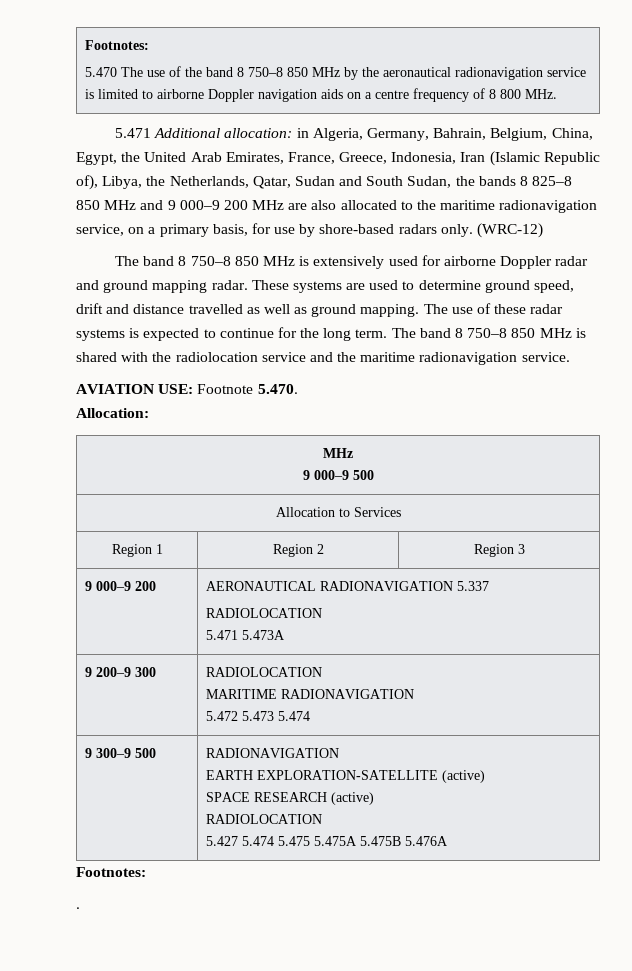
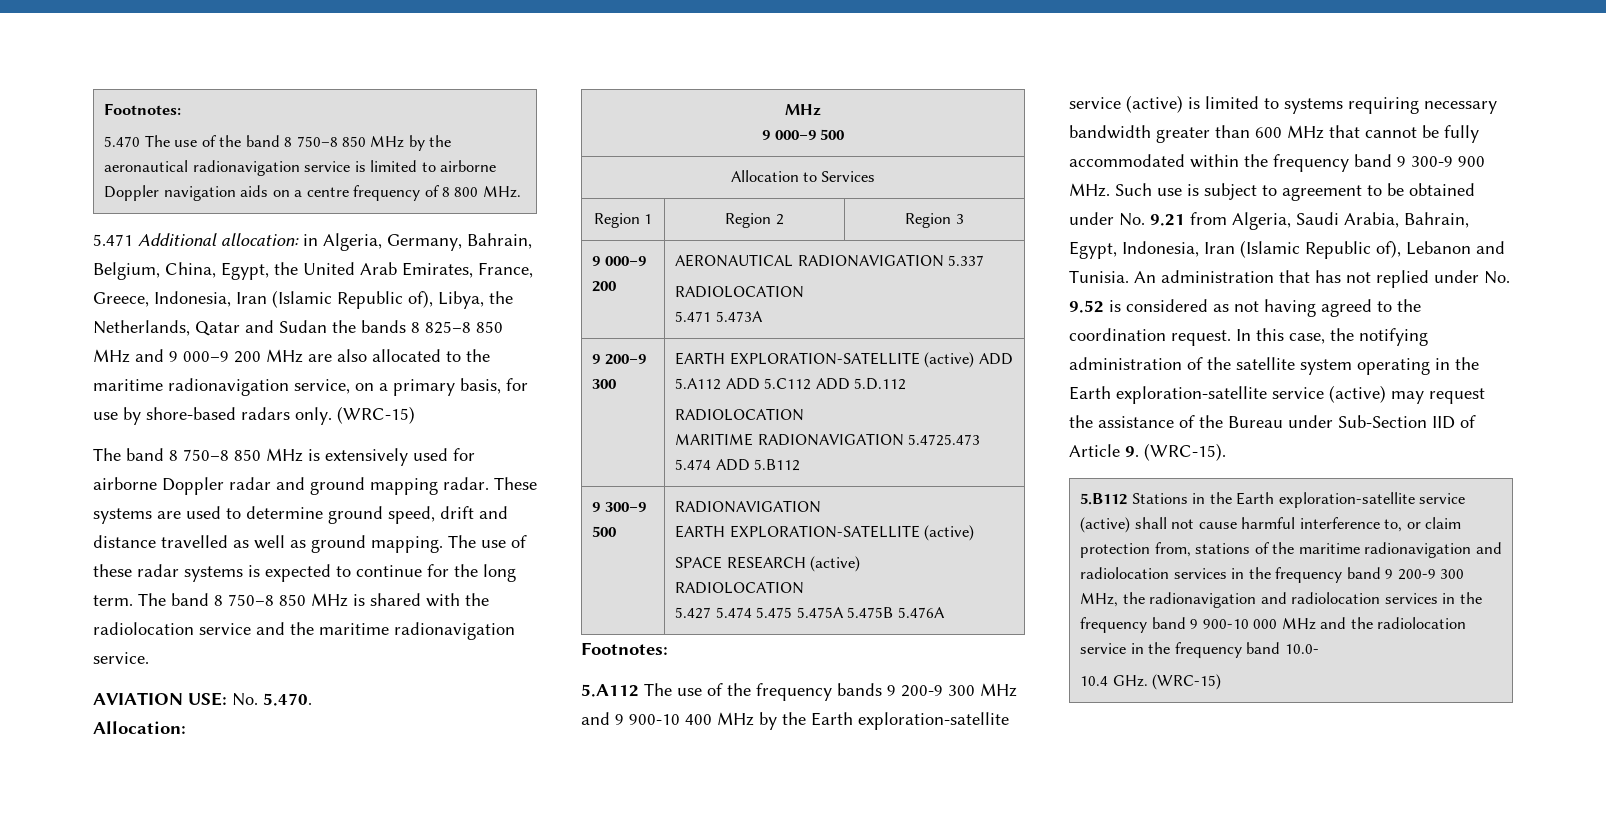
[252,176,452,189] Qatar, Sudan and South Sudan, -> [195,320,327,336] Qatar and Sudan
[477,223,544,238] (WRC-12) -> [337,406,415,424] (WRC-15)
[197,384,254,394] Footnote -> [232,693,258,706] No.
(157, 672) none -> [675,352,1013,368] [675,378,907,390] EARTH EXPLORATION-SATELLITE (active) ADD 5.A112 ADD 5.C112 ADD 5.D.112 //
[206,711,311,721] // 5.472 5.473 5.474 -> [908,434,981,446] [675,459,801,471] 5.4725.473 5.474 ADD 5.B112
[76,907,80,909] . -> [581,683,1017,701] [581,712,1009,730] [1069,95,1497,114] [1069,125,1479,143] [1069,154,1485,172] [1069,183,1475,201] [1069,212,1469,230] [1069,240,1505,259] [1069,270,1510,288] [1069,299,1421,317] [1069,328,1428,346] [1069,357,1479,375] [1069,385,1485,404] [1069,415,1476,429] [1069,443,1226,461] [1080,492,1466,508] [1080,517,1461,533] [1080,542,1502,558] [1080,567,1464,583] [1080,592,1482,608] [1080,617,1466,633] [1080,642,1319,658] [1080,674,1222,690] 5.A112 The use of the frequency bands 9 200-9 300 MHz and 9 900-10 400 MHz by the Earth exploration-satellite service (active) is limited to systems requiring necessary bandwidth greater than 600 MHz that cannot be fully accommodated within the frequency band 9 300-9 900 MHz. Such use is subject to agreement to be obtained under No. 9.21 from Algeria, Saudi Arabia, Bahrain, Egypt, Indonesia, Iran (Islamic Republic of), Lebanon and Tunisia. An administration that has not replied under No. 9.52 is considered as not having agreed to the coordination request. In this case, the notifying administration of the satellite system operating in the Earth exploration-satellite service (active) may request the assistance of the Bureau under Sub-Section IID of Article 9. (WRC-15). // 5.B112 Stations in the Earth exploration-satellite service (active) shall not cause harmful interference to, or claim protection from, stations of the maritime radionavigation and radiolocation services in the frequency band 9 200-9 300 MHz, the radionavigation and radiolocation services in the frequency band 9 900-10 000 MHz and the radiolocation service in the frequency band 10.0- // 10.4 GHz. (WRC-15)

